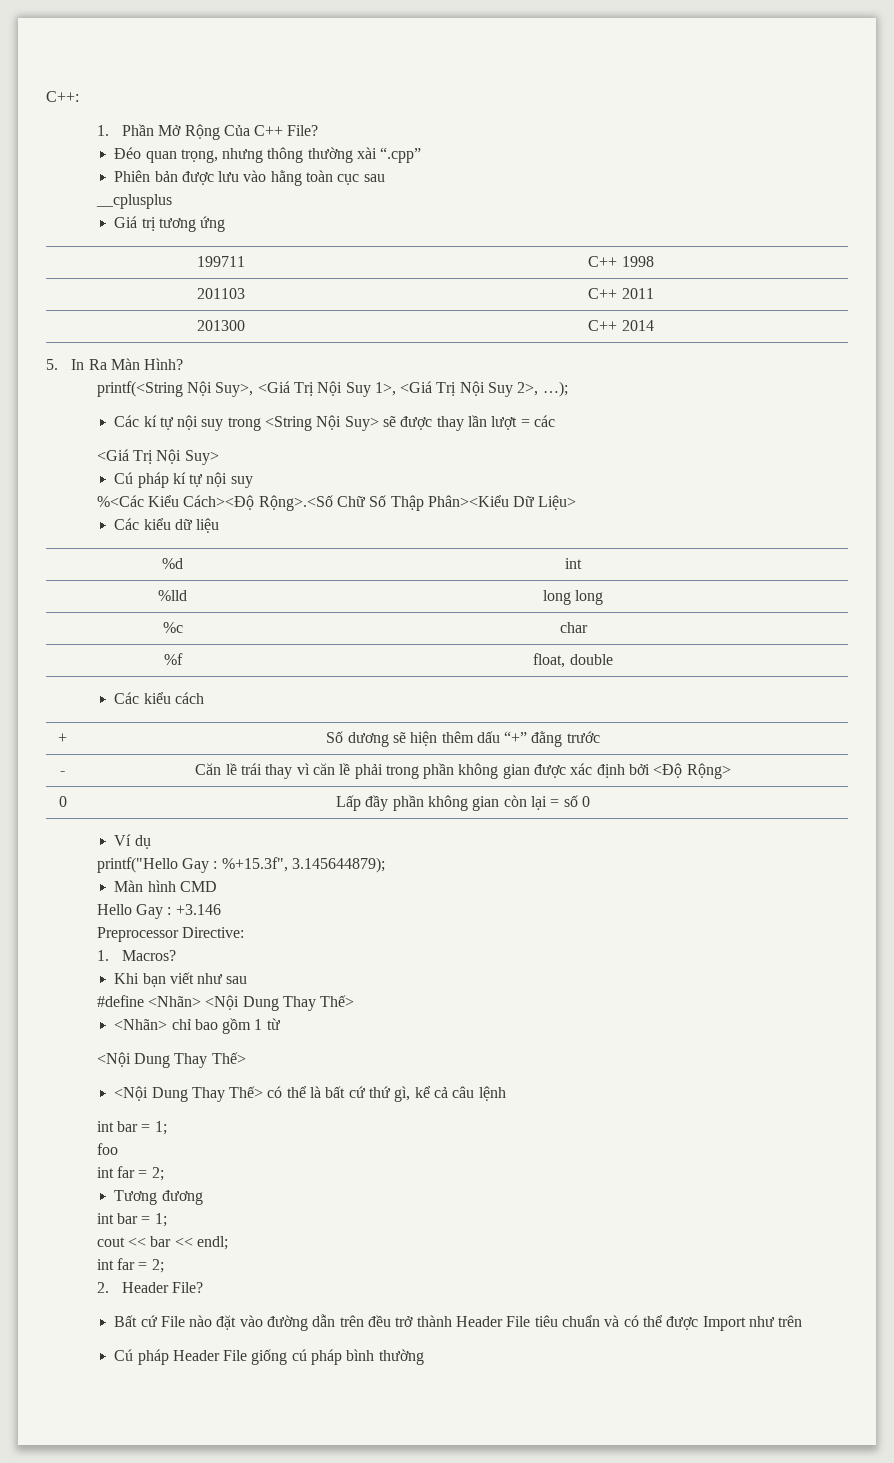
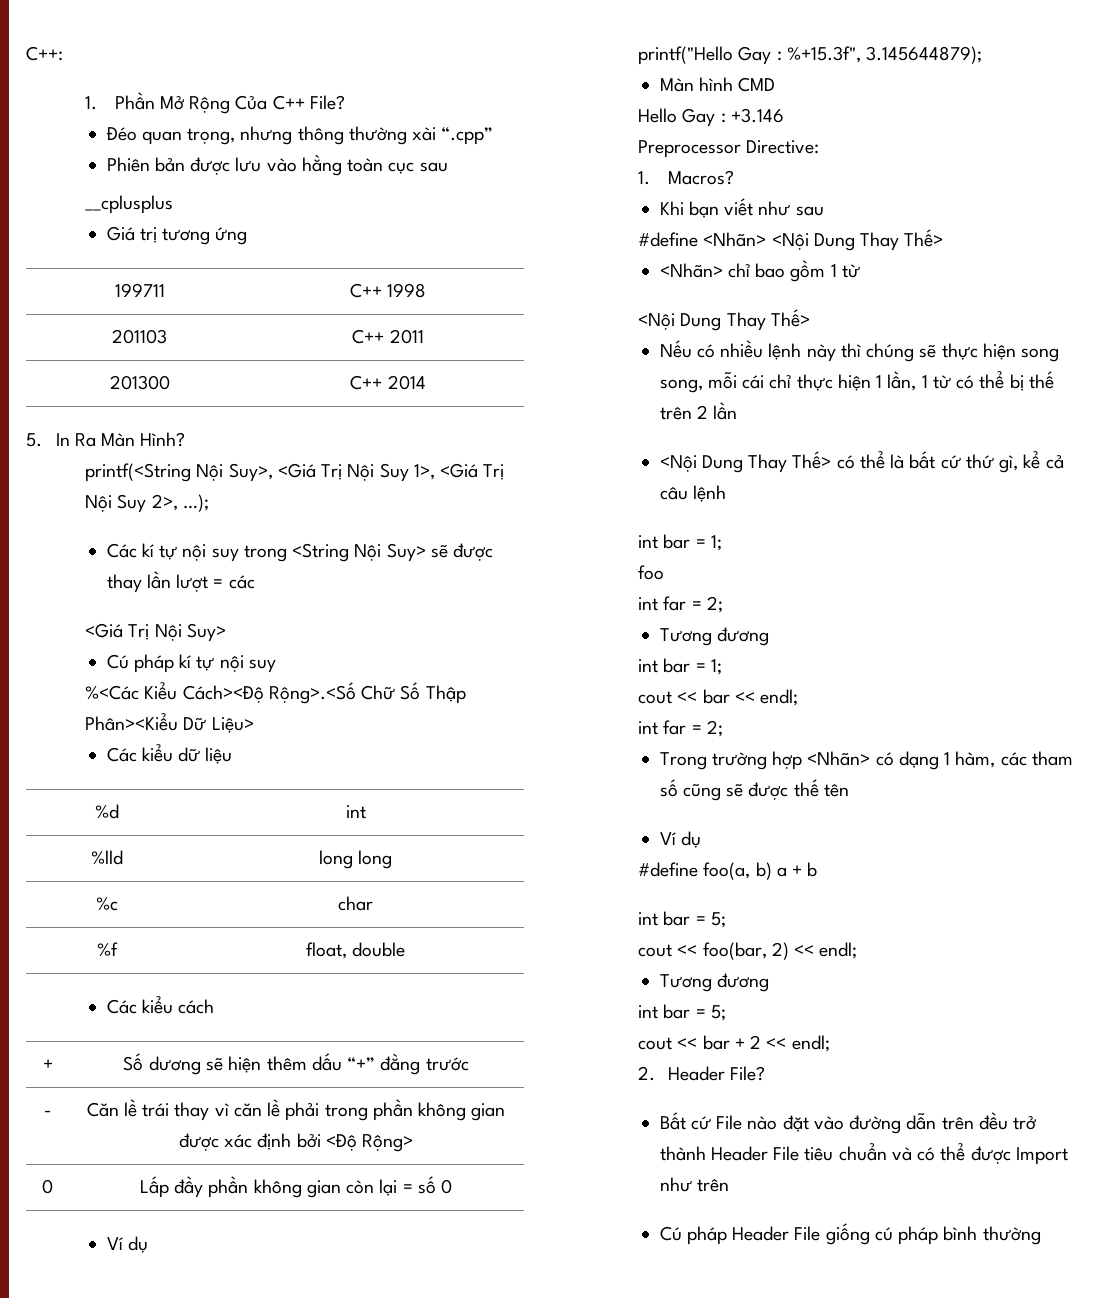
(246, 1058) none -> [659,340,1060,362] [659,371,1054,393] [659,402,738,420] // Nếu có nhiều lệnh này thì chúng sẽ thực hiện song song, mỗi cái chỉ thực hiện 1 lần, 1 từ có thể bị thế trên 2 lần
(164, 1266) none -> [659,751,1073,770] [659,779,849,801] [659,831,701,848] [638,862,818,880] [638,911,726,928] [638,942,858,960] [659,973,769,992] [638,1004,726,1021] [638,1035,830,1052] // Trong trường hợp <Nhãn> có dạng 1 hàm, các tham số cũng sẽ được thế tên // Ví dụ // #define foo(a, b) a + b // int bar = 5; // cout << foo(bar, 2) << endl; // Tương đương // int bar = 5; // cout << bar + 2 << endl;

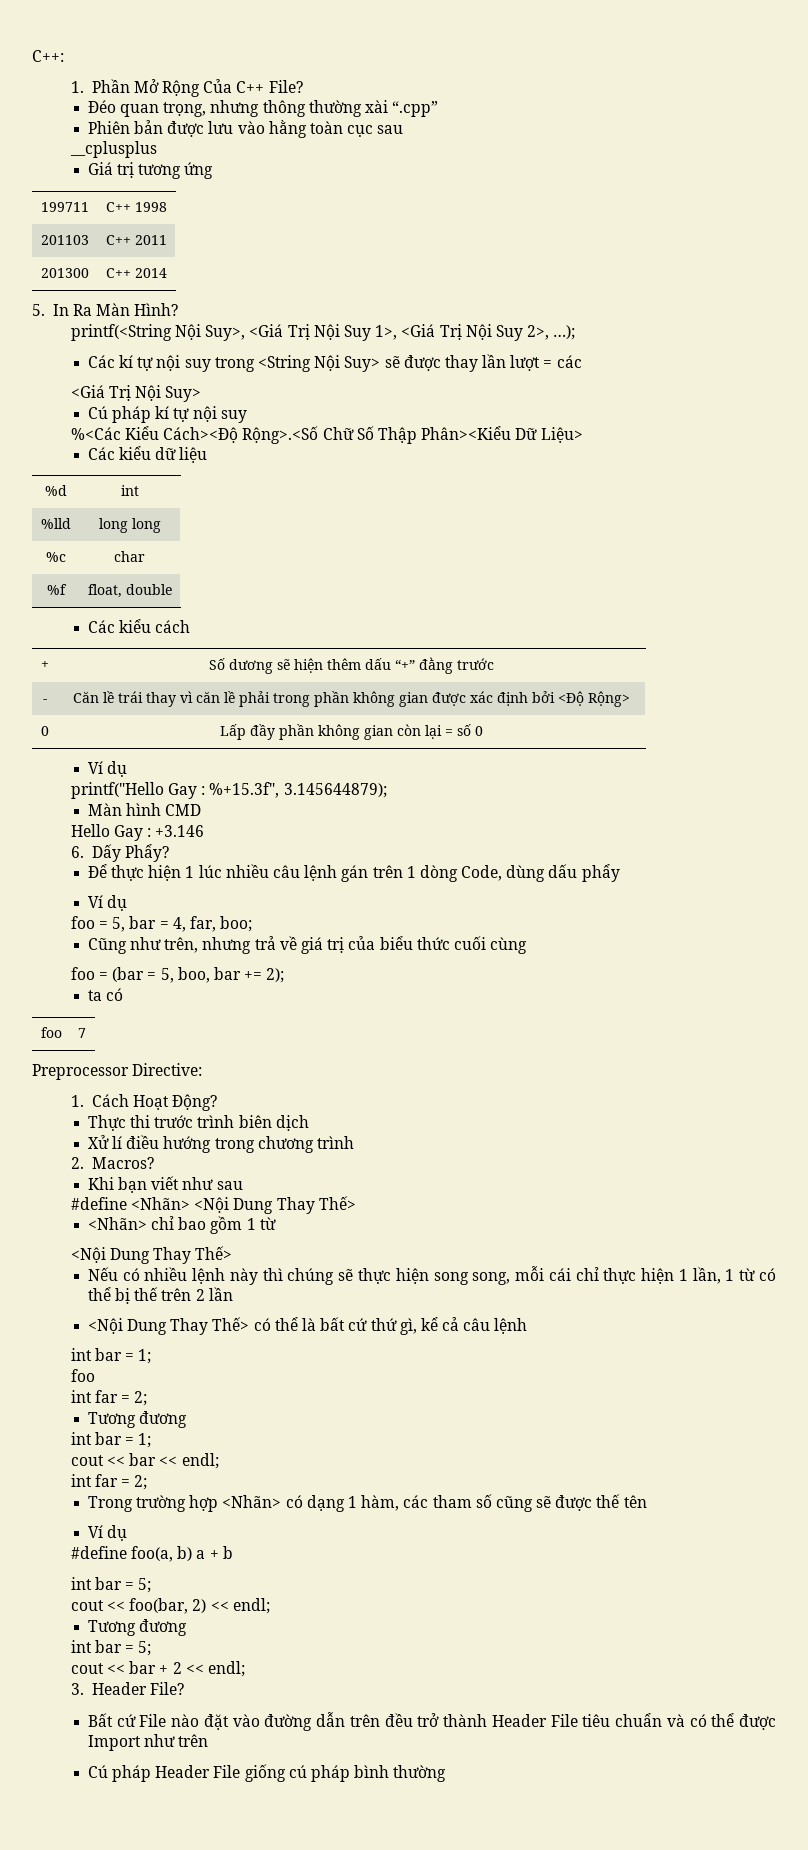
[638,140,820,158] [638,171,651,185] Preprocessor Directive: // 1. -> [70,844,169,862] [87,864,620,882] [87,895,128,911] [70,916,253,932] [87,936,528,954] [70,967,285,983] [87,988,124,1001] [40,1027,62,1038] [78,1028,86,1038] [32,1063,203,1080] [70,1094,217,1111] [87,1115,309,1131] [87,1135,354,1153] [70,1157,84,1169] 6. Dấy Phẩy? // Để thực hiện 1 lúc nhiều câu lệnh gán trên 1 dòng Code, dùng dấu phẩy // Ví dụ // foo = 5, bar = 4, far, boo; // Cũng như trên, nhưng trả về giá trị của biểu thức cuối cùng // foo = (bar = 5, boo, bar += 2); // ta có // foo | 7 // Preprocessor Directive: // 1. Cách Hoạt Động? // Thực thi trước trình biên dịch // Xử lí điều hướng trong chương trình // 2.
[638,1066,656,1081] 2. -> [70,1683,84,1695] 3.

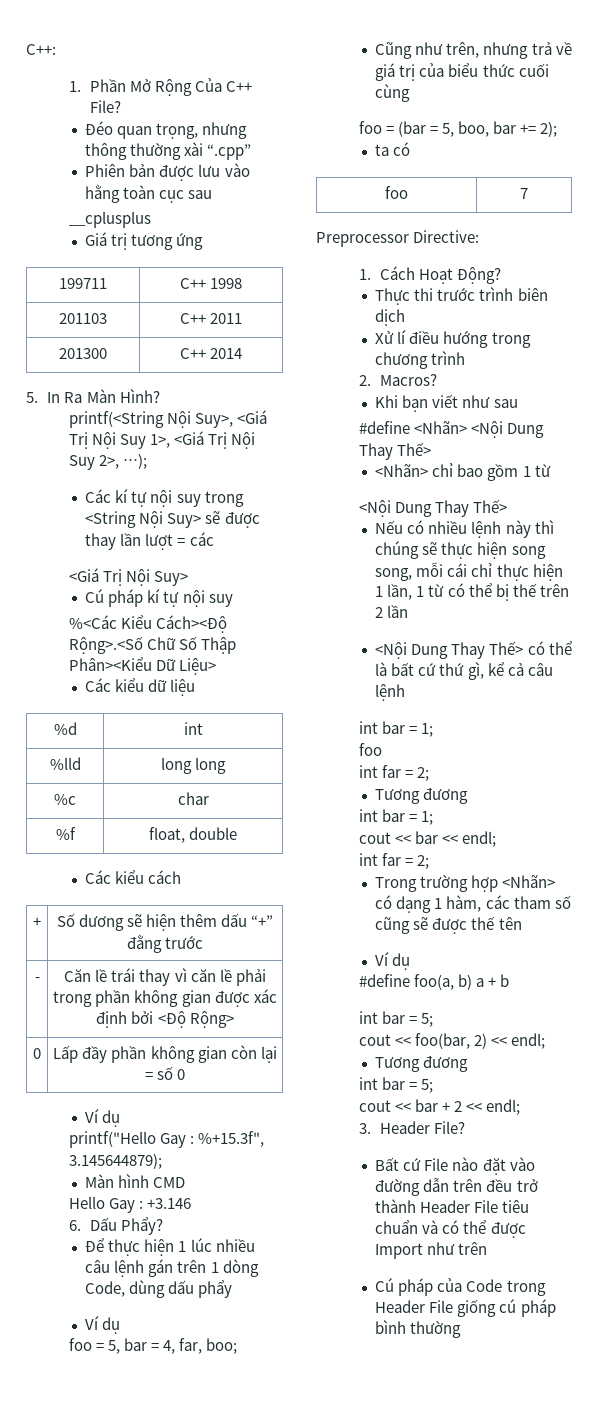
[91,844,121,862] Dấy -> [90,1217,118,1231] Dấu
(152, 1773) none -> [437,1278,546,1296] của Code trong

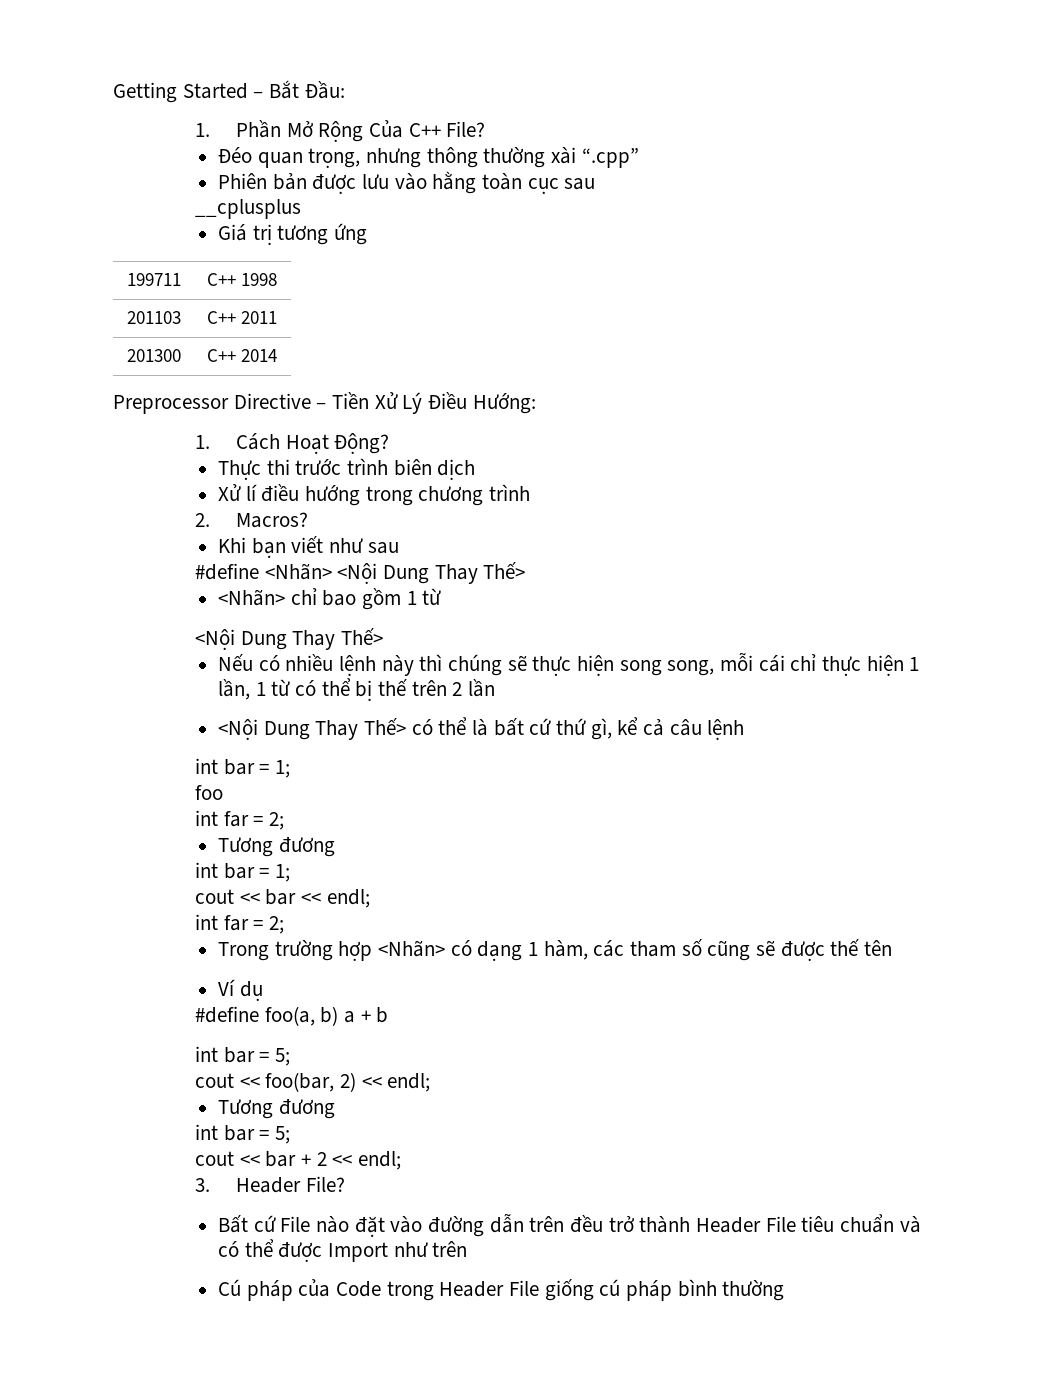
[26,44,56,55] C++: -> [113,80,345,103] Getting Started – Bắt Đầu:
[26,389,160,403] [68,410,267,428] [68,431,256,449] [68,453,147,470] [85,489,244,507] [85,511,260,528] [85,532,214,550] [68,568,188,586] [85,589,233,607] [68,615,227,633] [68,636,236,654] [68,657,216,675] [85,678,196,696] [53,722,77,735] [183,722,203,735] [49,757,81,770] [160,757,227,774] [54,794,76,805] [177,792,209,805] [55,827,76,840] [148,827,238,843] [85,870,182,884] [33,917,41,927] [56,913,274,931] [126,934,204,953] [34,977,40,982] [64,968,266,986] [53,989,277,1007] [96,1011,234,1028] [33,1048,41,1059] [53,1045,277,1063] [144,1066,186,1080] [85,1109,121,1127] [68,1131,264,1148] [68,1153,162,1169] [85,1174,186,1188] [68,1196,191,1213] [68,1217,164,1235] [85,1238,255,1256] [85,1259,259,1277] [85,1280,233,1298] [85,1316,121,1334] [68,1338,238,1354] [375,42,572,59] [375,63,549,81] [375,84,411,102] [358,121,558,137] [375,142,411,156] [385,186,408,199] [520,188,528,199] [316,230,480,247] 5. In Ra Màn Hình? // printf(<String Nội Suy>, <Giá Trị Nội Suy 1>, <Giá Trị Nội Suy 2>, …); // Các kí tự nội suy trong <String Nội Suy> sẽ được thay lần lượt = các // <Giá Trị Nội Suy> // Cú pháp kí tự nội suy // %<Các Kiểu Cách><Độ Rộng>.<Số Chữ Số Thập Phân><Kiểu Dữ Liệu> // Các kiểu dữ liệu // %d | int // %lld | long long // %c | char // %f | float, double // Các kiểu cách // + | Số dương sẽ hiện thêm dấu “+” đằng trước // - | Căn lề trái thay vì căn lề phải trong phần không gian được xác định bởi <Độ Rộng> // 0 | Lấp đầy phần không gian còn lại = số 0 // Ví dụ // printf("Hello Gay : %+15.3f", 3.145644879); // Màn hình CMD // Hello Gay : +3.146 // 6. Dấu Phẩy? // Để thực hiện 1 lúc nhiều câu lệnh gán trên 1 dòng Code, dùng dấu phẩy // Ví dụ // foo = 5, bar = 4, far, boo; // Cũng như trên, nhưng trả về giá trị của biểu thức cuối cùng // foo = (bar = 5, boo, bar += 2); // ta có // foo | 7 // Preprocessor Directive: -> [113,392,536,414] Preprocessor Directive – Tiền Xử Lý Điều Hướng:

